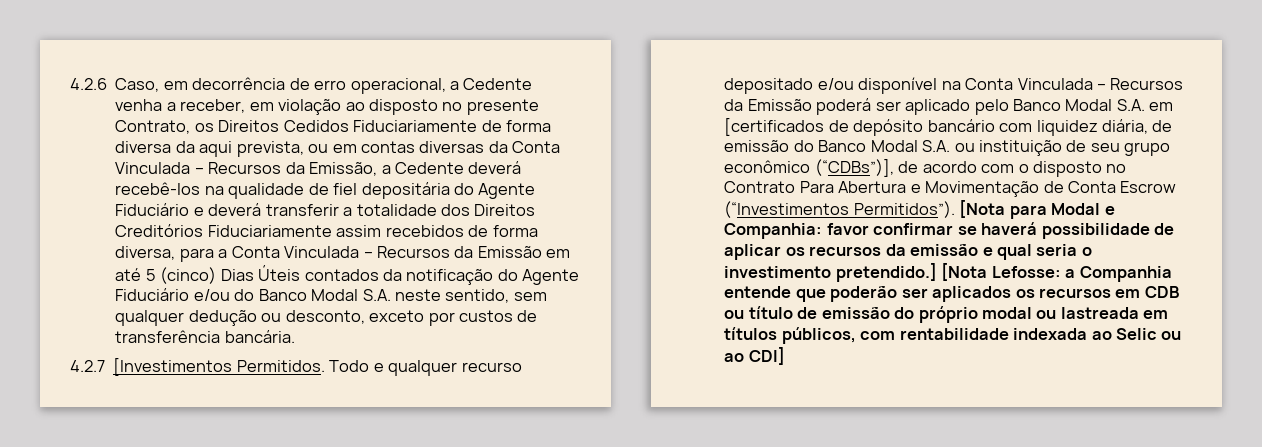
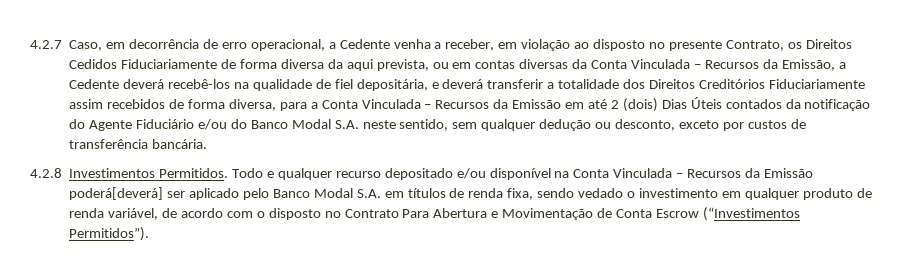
[70,78,107,90] 4.2.6 -> [30,40,62,49] 4.2.7
[361,182,536,199] [115,203,190,216] depositária do Agente Fiduciário -> [356,79,428,91] depositária,
[145,267,217,284] 5 (cinco) -> [610,98,658,112] 2 (dois)
[70,358,233,376] 4.2.7 [Investimentos -> [30,168,156,178] 4.2.8 Investimentos
[816,98,872,115] poderá -> [69,187,164,200] poderá[deverá]
[724,118,1173,136] [724,140,1171,156] [724,159,894,177] [certificados de depósito bancário com liquidez diária, de emissão do Banco Modal S.A. ou instituição de seu grupo econômico (“CDBs”)], -> [407,188,872,200] [69,208,159,220] títulos de renda fixa, sendo vedado o investimento em qualquer produto de renda variável,
[959,200,1115,219] [724,222,1174,239] [724,244,1092,260] [724,263,1172,282] [724,286,1179,302] [724,306,1169,323] [724,327,1182,344] [724,347,785,365] [Nota para Modal e Companhia: favor confirmar se haverá possibilidade de aplicar os recursos da emissão e qual seria o investimento pretendido.] [Nota Lefosse: a Companhia entende que poderão ser aplicados os recursos em CDB ou título de emissão do próprio modal ou lastreada em títulos públicos, com rentabilidade indexada ao Selic ou ao CDI] -> (150, 234) none

